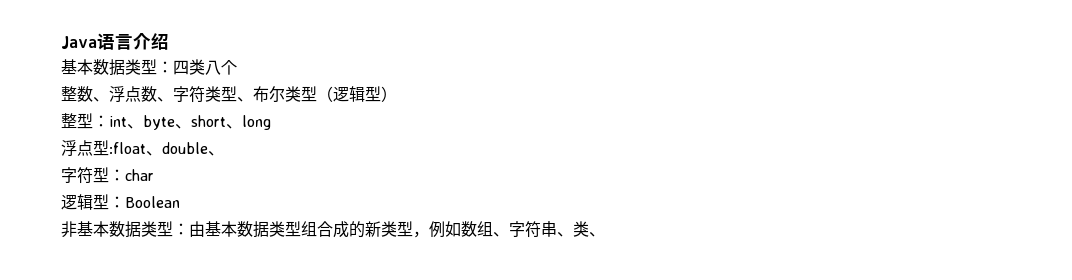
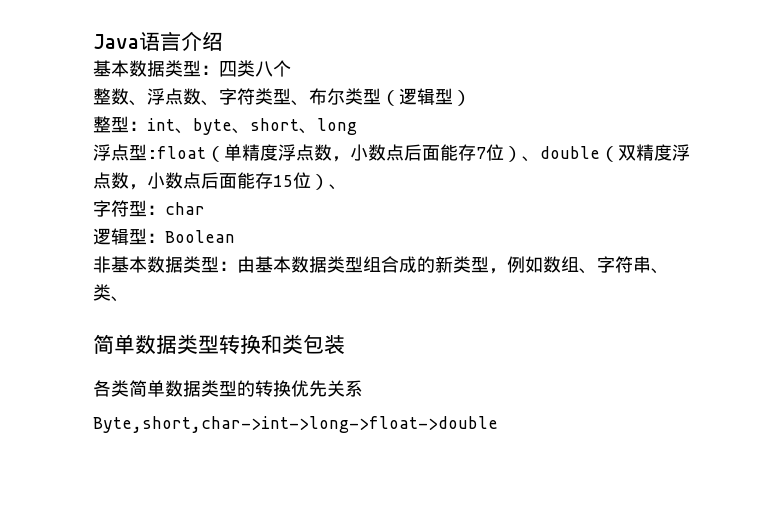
[146,142,208,156] 、double -> [206,144,690,162] [93,172,329,190] （单精度浮点数，小数点后面能存7位）、double（双精度浮点数，小数点后面能存15位）
(605, 234) none -> [93,334,345,355] [93,380,363,397] [93,416,498,433] // 简单数据类型转换和类包装 // 各类简单数据类型的转换优先关系 // Byte,short,char->int->long->float->double

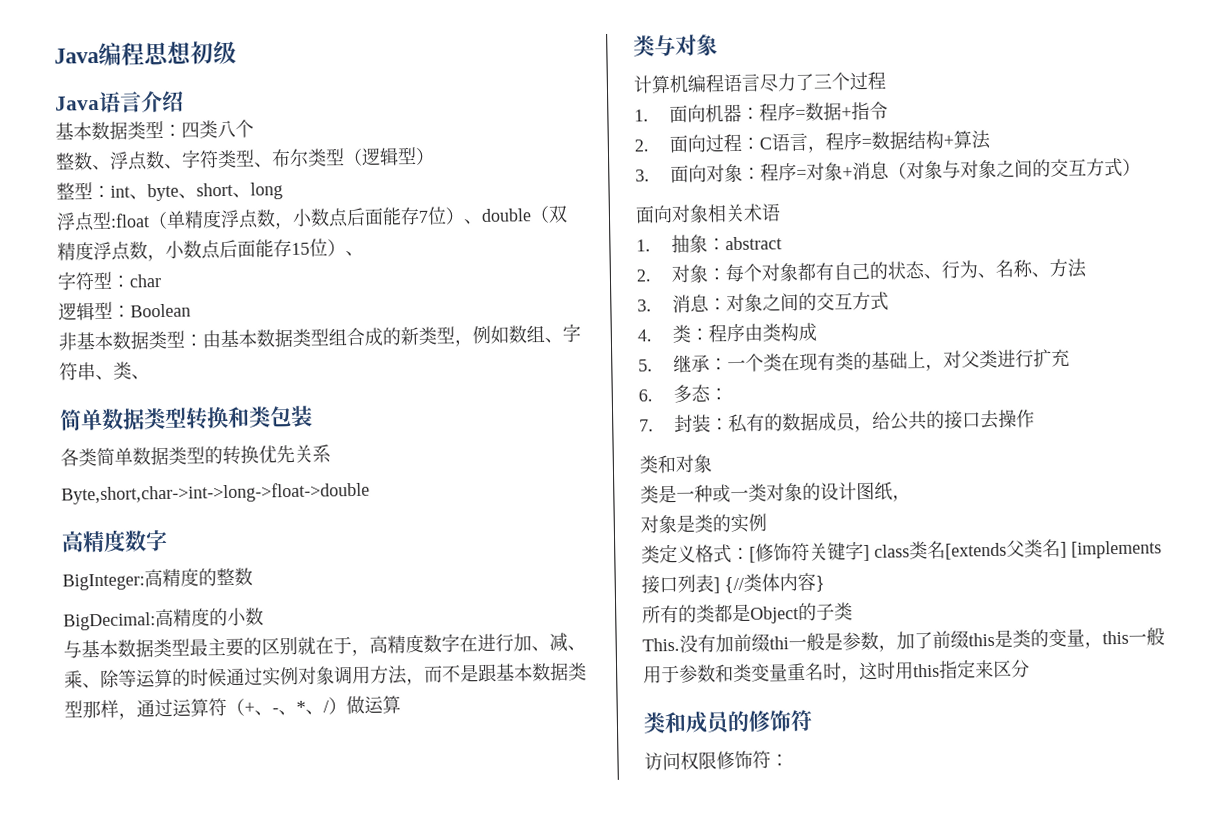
[93,34,139,49] Java -> [54,40,237,66] [55,95,100,111] Java编程思想初级 // Java
(498, 424) none -> [61,529,168,553] [62,567,253,591] [63,607,264,631] [63,632,586,659] [64,662,587,689] [64,695,401,720] [633,34,718,57] [633,71,887,94] [634,101,888,124] [634,129,991,154] [635,157,1141,184] [635,203,781,224] [636,234,782,253] [636,258,1087,283] [637,291,889,313] [637,322,817,343] [638,348,1070,373] [638,384,728,403] [639,409,1035,434] [639,454,713,474] [640,481,911,504] [640,513,767,534] [641,538,1162,564] [641,572,825,595] [642,602,853,624] [642,627,1165,653] [643,659,1030,684] [643,709,813,735] [644,750,789,771] // 高精度数字 // BigInteger:高精度的整数 // BigDecimal:高精度的小数 // 与基本数据类型最主要的区别就在于，高精度数字在进行加、减、乘、除等运算的时候通过实例对象调用方法，而不是跟基本数据类型那样，通过运算符（+、-、*、/）做运算 // 类与对象 // 计算机编程语言尽力了三个过程 // 1.面向机器：程序=数据+指令 // 2.面向过程：C语言，程序=数据结构+算法 // 3.面向对象：程序=对象+消息（对象与对象之间的交互方式） // 面向对象相关术语 // 1.抽象：abstract // 2.对象：每个对象都有自己的状态、行为、名称、方法 // 3.消息：对象之间的交互方式 // 4.类：程序由类构成 // 5.继承：一个类在现有类的基础上，对父类进行扩充 // 6.多态： // 7.封装：私有的数据成员，给公共的接口去操作 // 类和对象 // 类是一种或一类对象的设计图纸， // 对象是类的实例 // 类定义格式：[修饰符关键字] class类名[extends父类名] [implements接口列表] {//类体内容} // 所有的类都是Object的子类 // This.没有加前缀thi一般是参数，加了前缀this是类的变量，this一般用于参数和类变量重名时，这时用this指定来区分 // 类和成员的修饰符 // 访问权限修饰符：

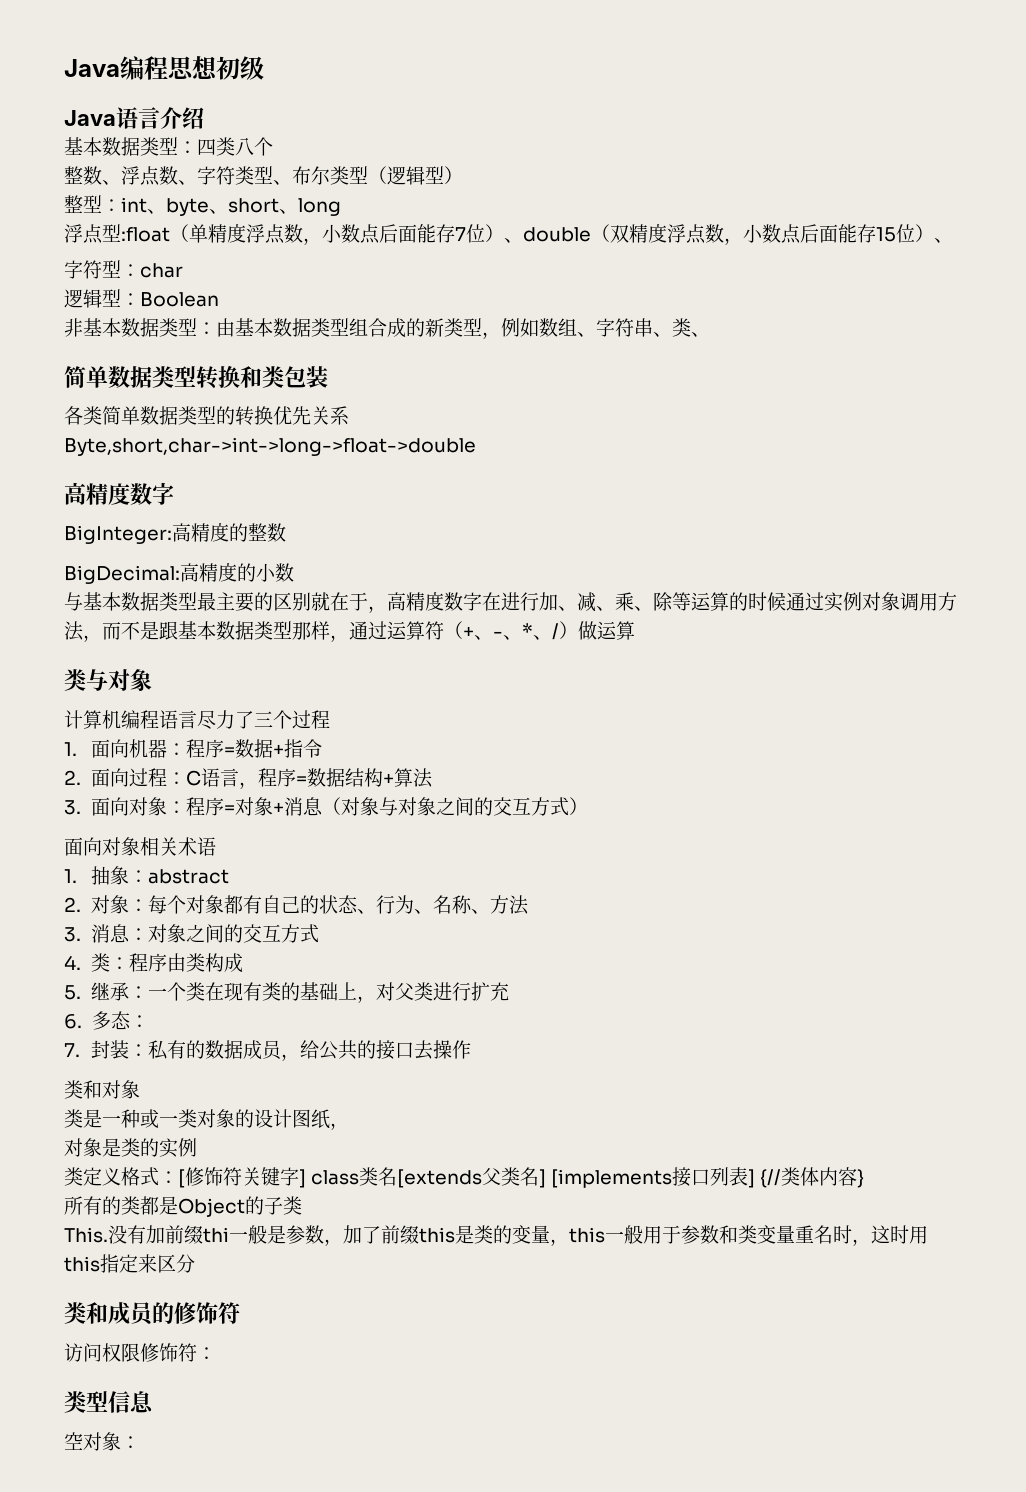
(789, 760) none -> [64,1391,154,1413] [64,1432,140,1451] // 类型信息 // 空对象：

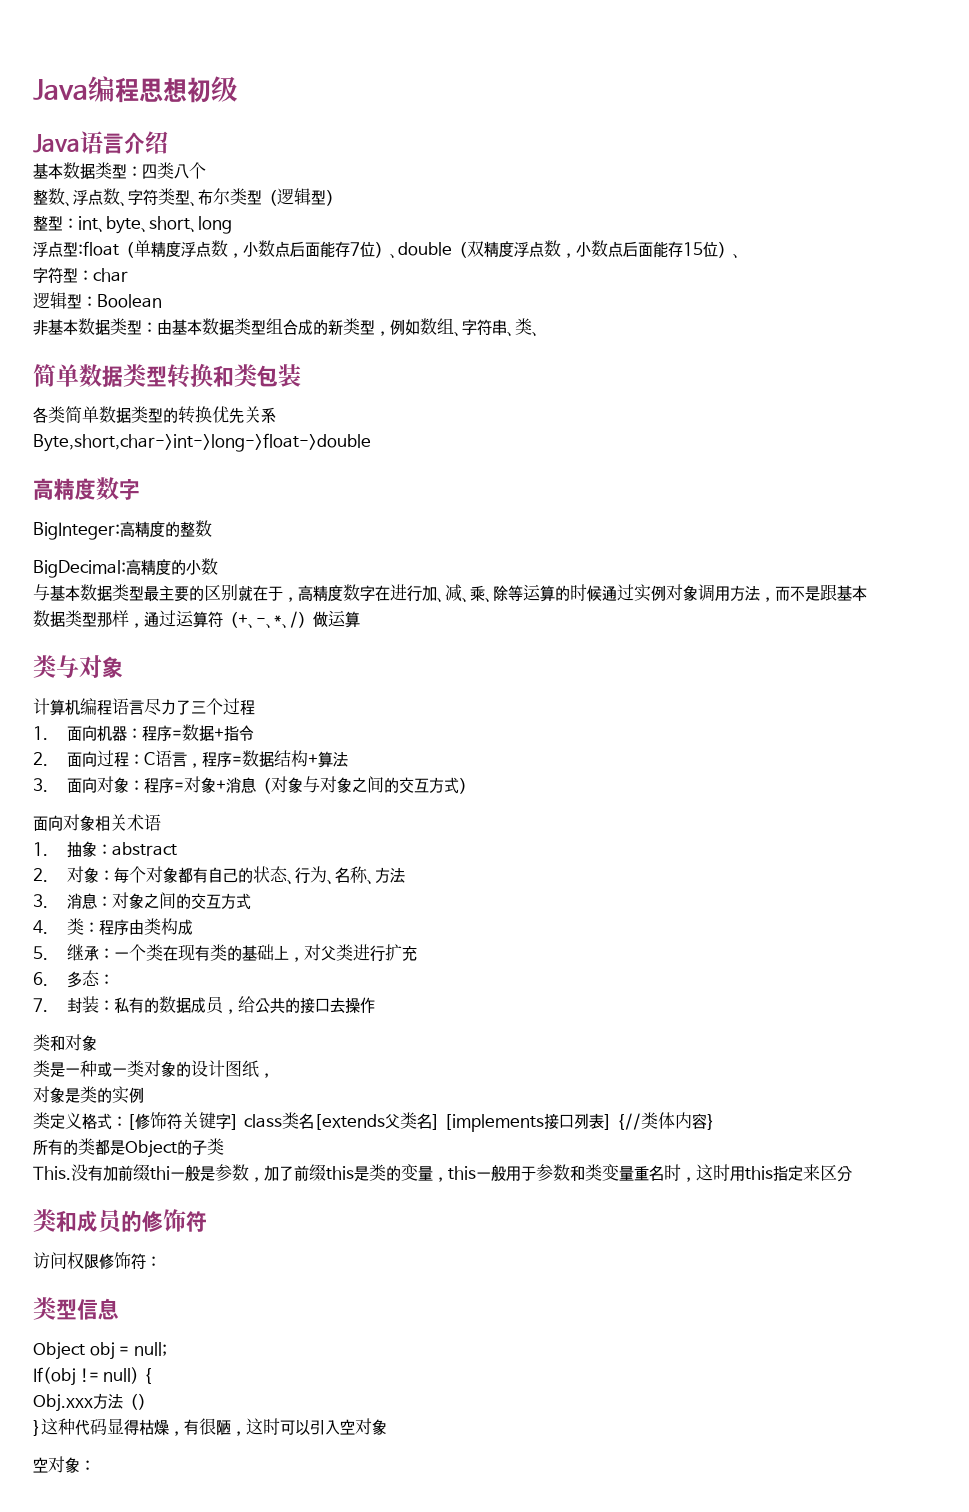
(154, 1402) none -> [33,1342,167,1360] [33,1367,152,1386] [33,1393,153,1412] [33,1418,387,1436] // Object obj = null; // If(obj != null) { // Obj.xxx方法（） // }这种代码显得枯燥，有很陋，这时可以引入空对象

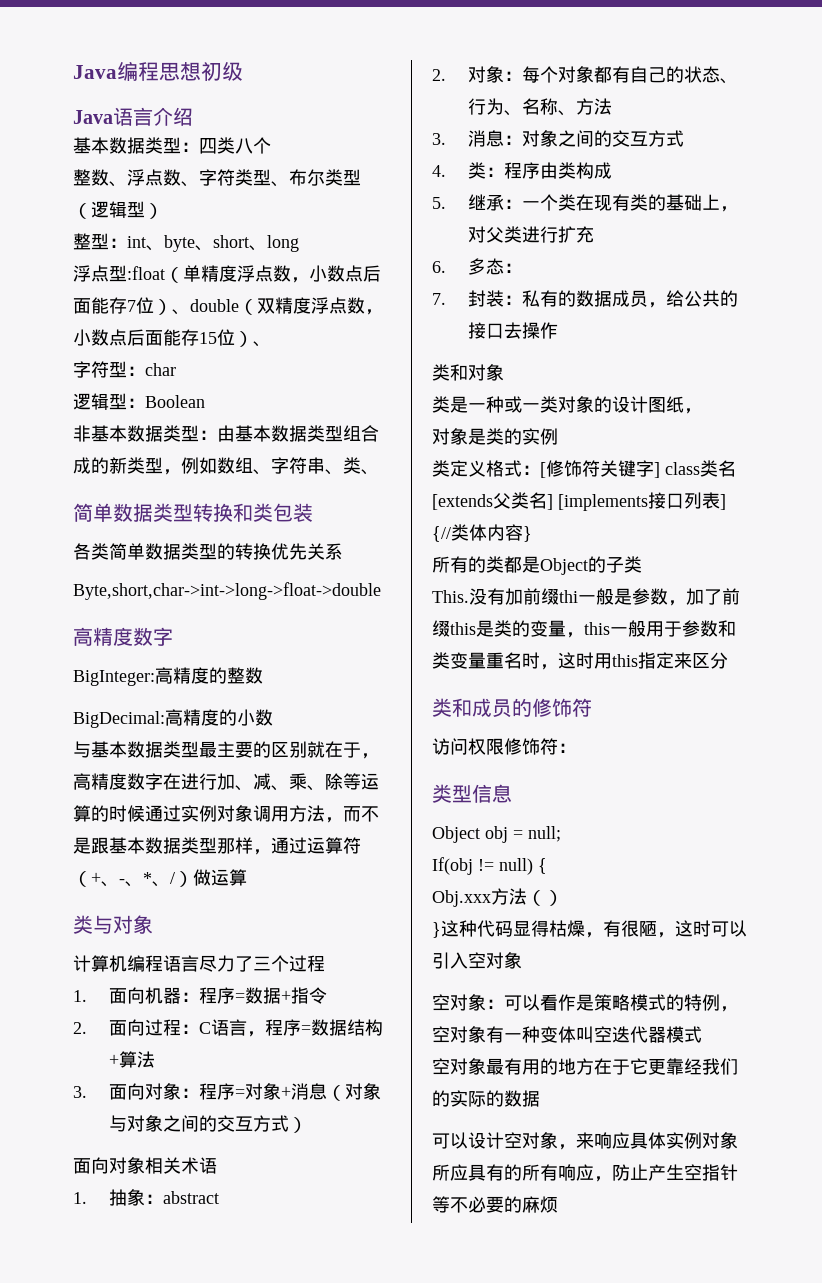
(95, 1465) none -> [504,994,738,1012] [432,1026,702,1043] [432,1058,738,1075] [432,1090,540,1107] [432,1132,738,1150] [432,1164,738,1182] [432,1196,558,1213] 可以看作是策略模式的特例，空对象有一种变体叫空迭代器模式 // 空对象最有用的地方在于它更靠经我们的实际的数据 // 可以设计空对象，来响应具体实例对象所应具有的所有响应，防止产生空指针等不必要的麻烦

